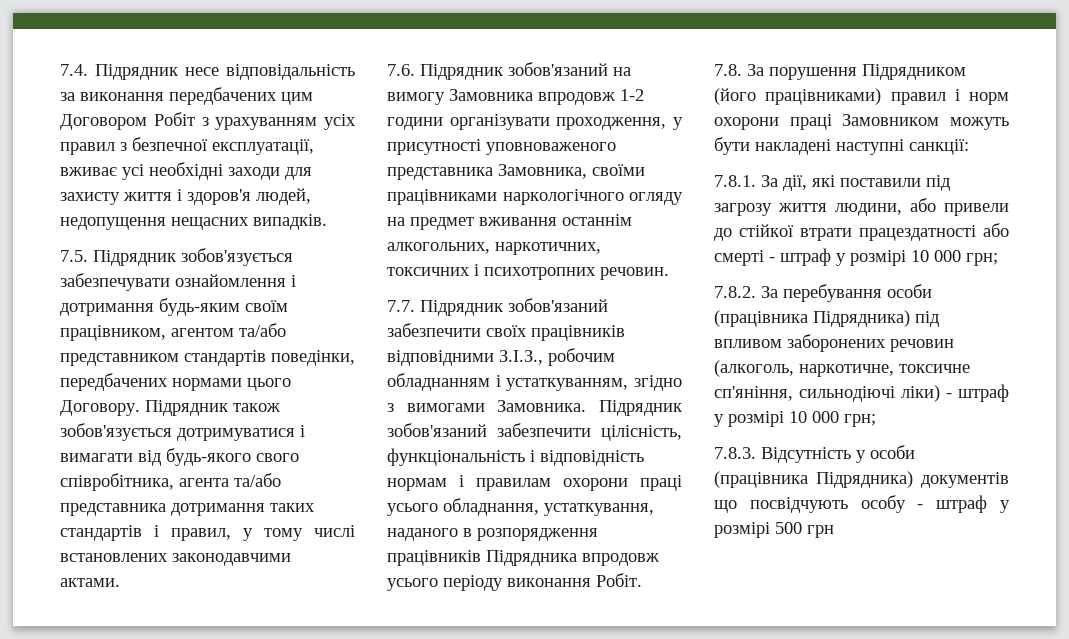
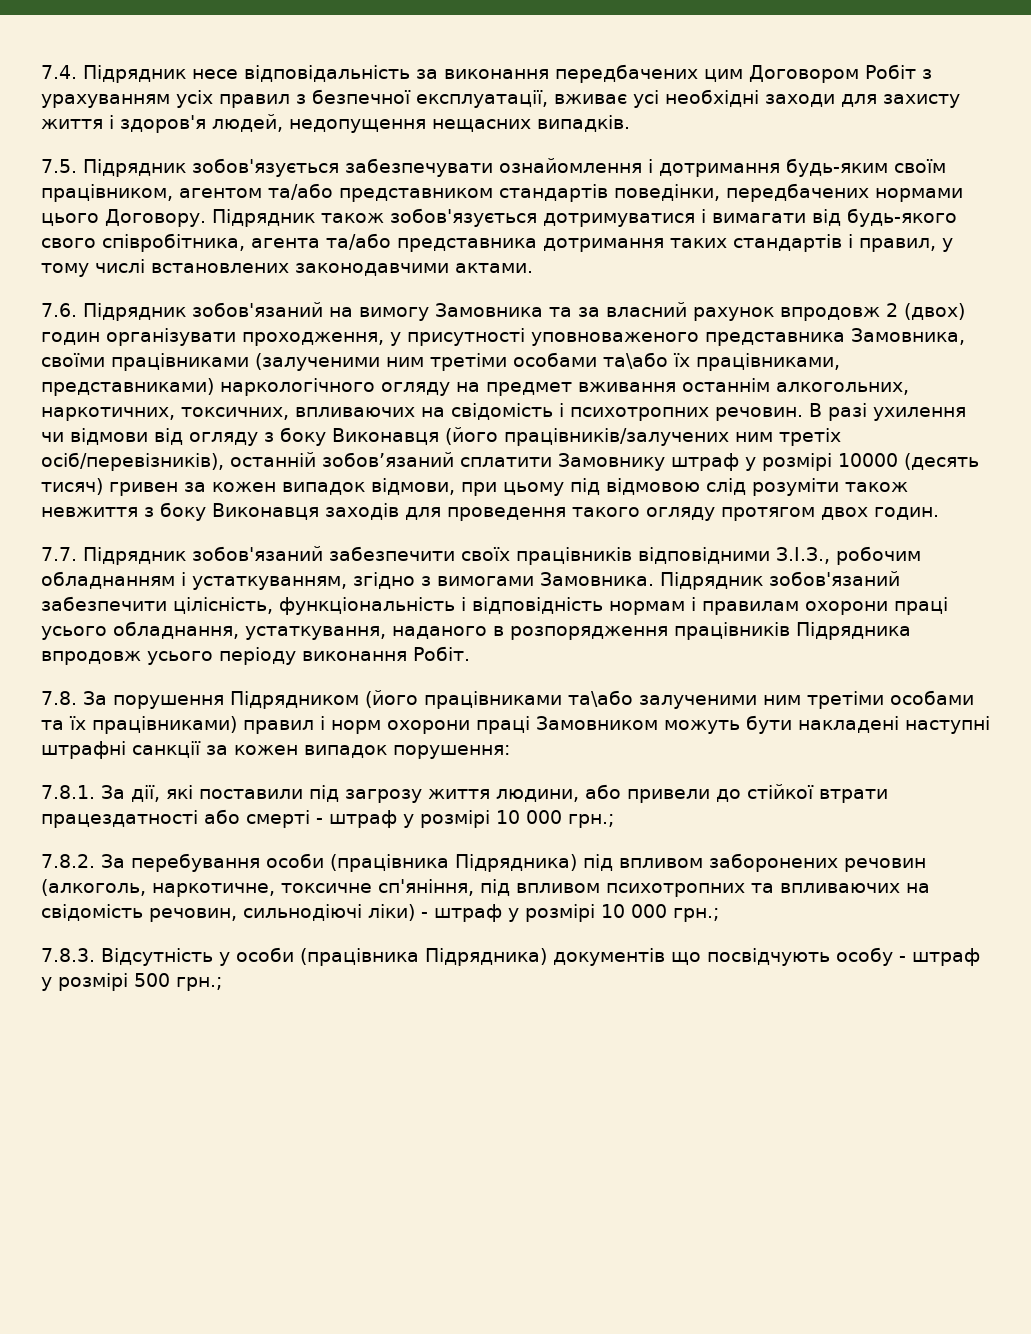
[538,89,644,105] [387,117,443,130] впродовж 1-2 години -> [549,302,965,321] [41,332,100,345] та за власний рахунок впродовж 2 (двох) годин
(497, 197) none -> [255,352,840,371] [41,378,214,396] (залученими ним третіми особами та\або їх працівниками, представниками)
[387,267,470,276] токсичних -> [181,403,553,420] токсичних, впливаючих на свідомість
(669, 273) none -> [809,403,966,421] [41,427,841,446] [41,452,979,471] [41,478,908,496] [41,502,939,521] В разі ухилення чи відмови від огляду з боку Виконавця (його працівників/залучених ним третіх осіб/перевізників), останній зобов’язаний сплатити Замовнику штраф у розмірі 10000 (десять тисяч) гривен за кожен випадок відмови, при цьому під відмовою слід розуміти також невжиття з боку Виконавця заходів для проведення такого огляду протягом двох годин.
(756, 96) none -> [424,690,974,709] [41,716,86,730] працівниками та\або залученими ним третіми особами та їх
[909,139,969,155] санкції: -> [41,741,510,759] штрафні санкції за кожен випадок порушення:
[966,253,998,266] грн; -> [568,814,614,828] грн.;
(793, 393) none -> [480,879,930,897] [41,904,237,922] під впливом психотропних та впливаючих на свідомість речовин,
[844,414,876,427] грн; -> [673,908,719,922] грн.;
[807,525,834,538] грн -> [176,977,222,991] грн.;

